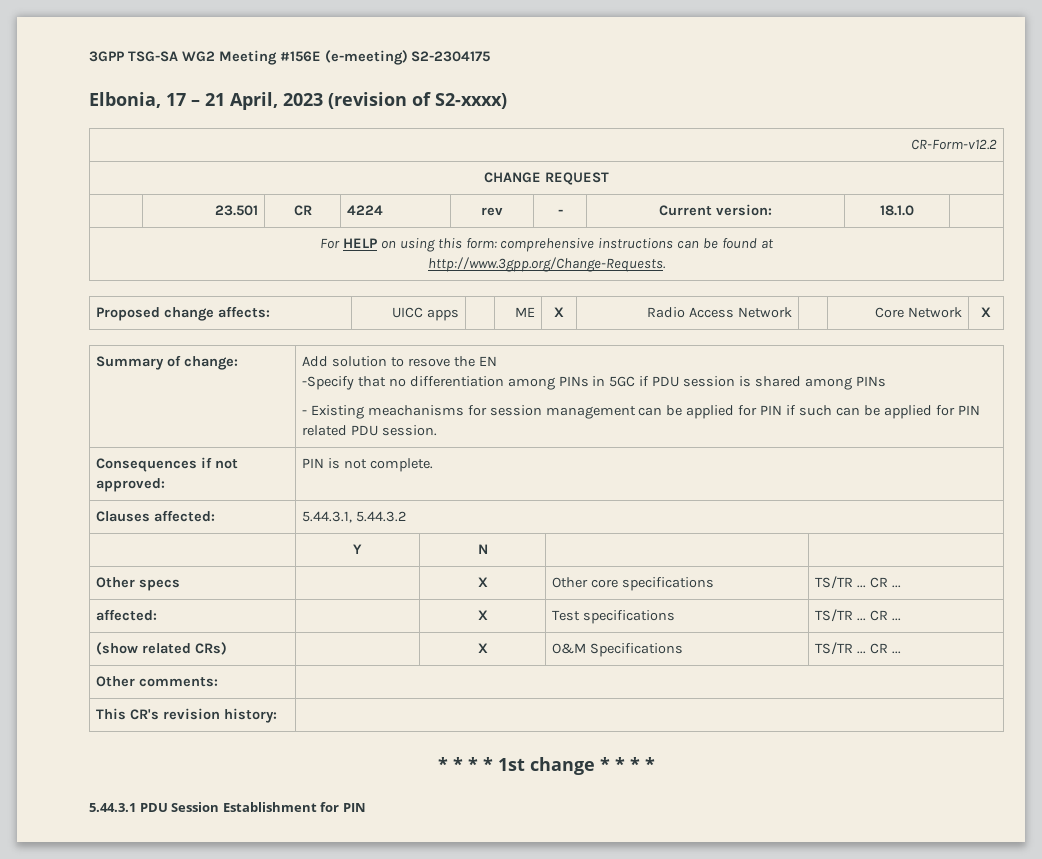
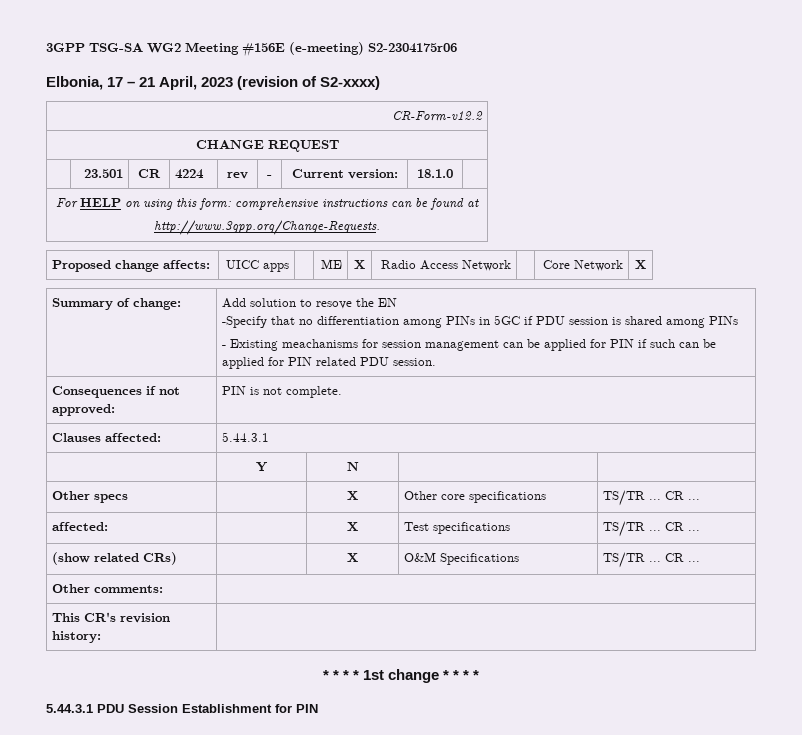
[411,51,491,62] S2-2304175 -> [368,43,457,53] S2-2304175r06
[301,511,406,523] 5.44.3.1, 5.44.3.2 -> [222,432,270,442] 5.44.3.1

